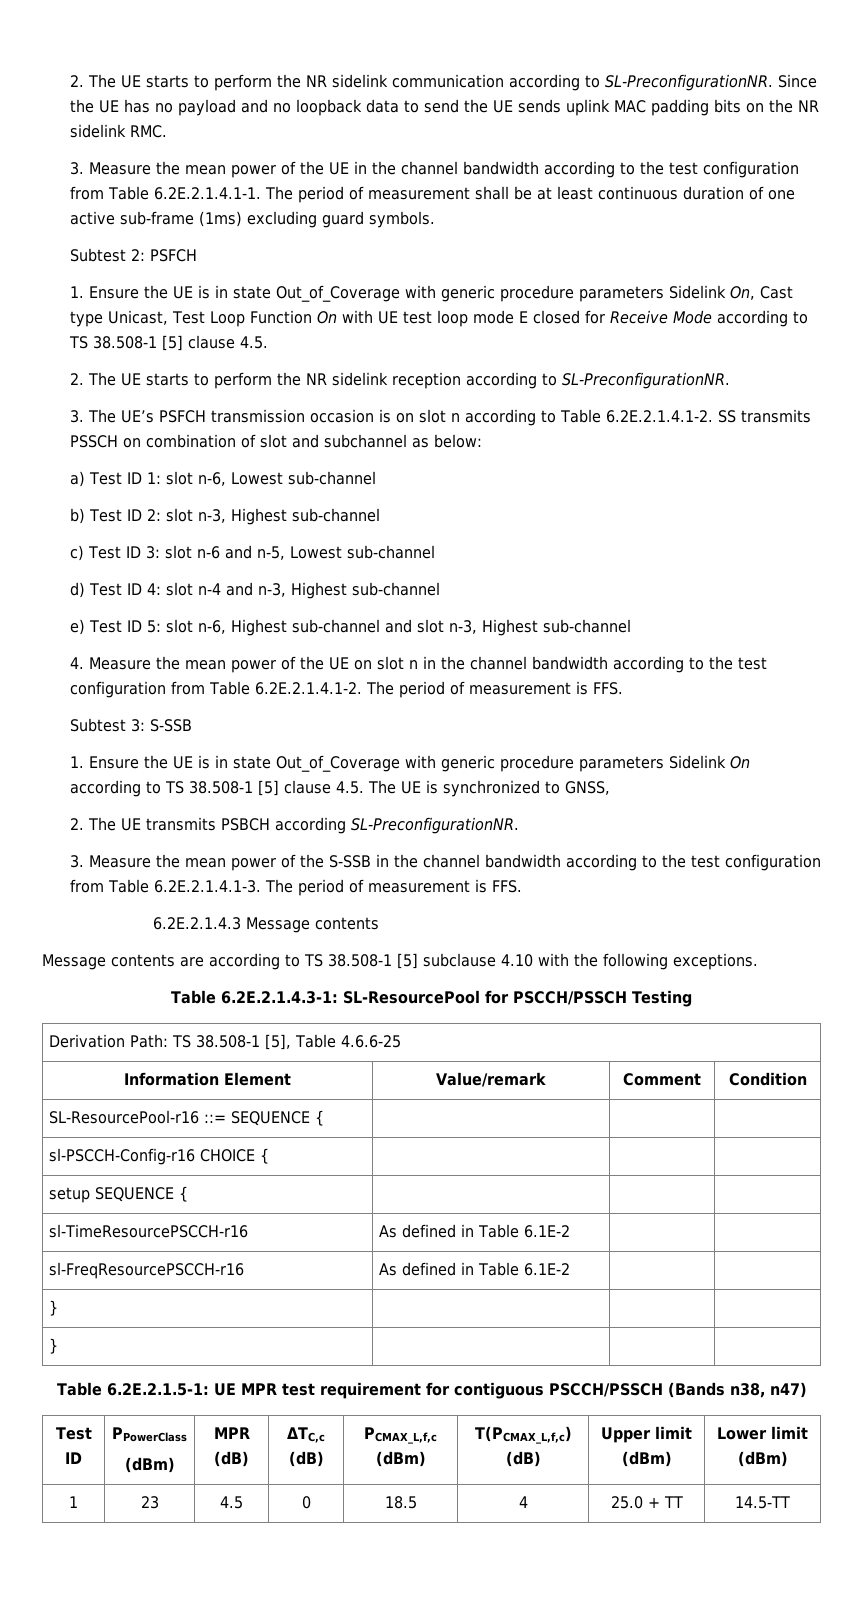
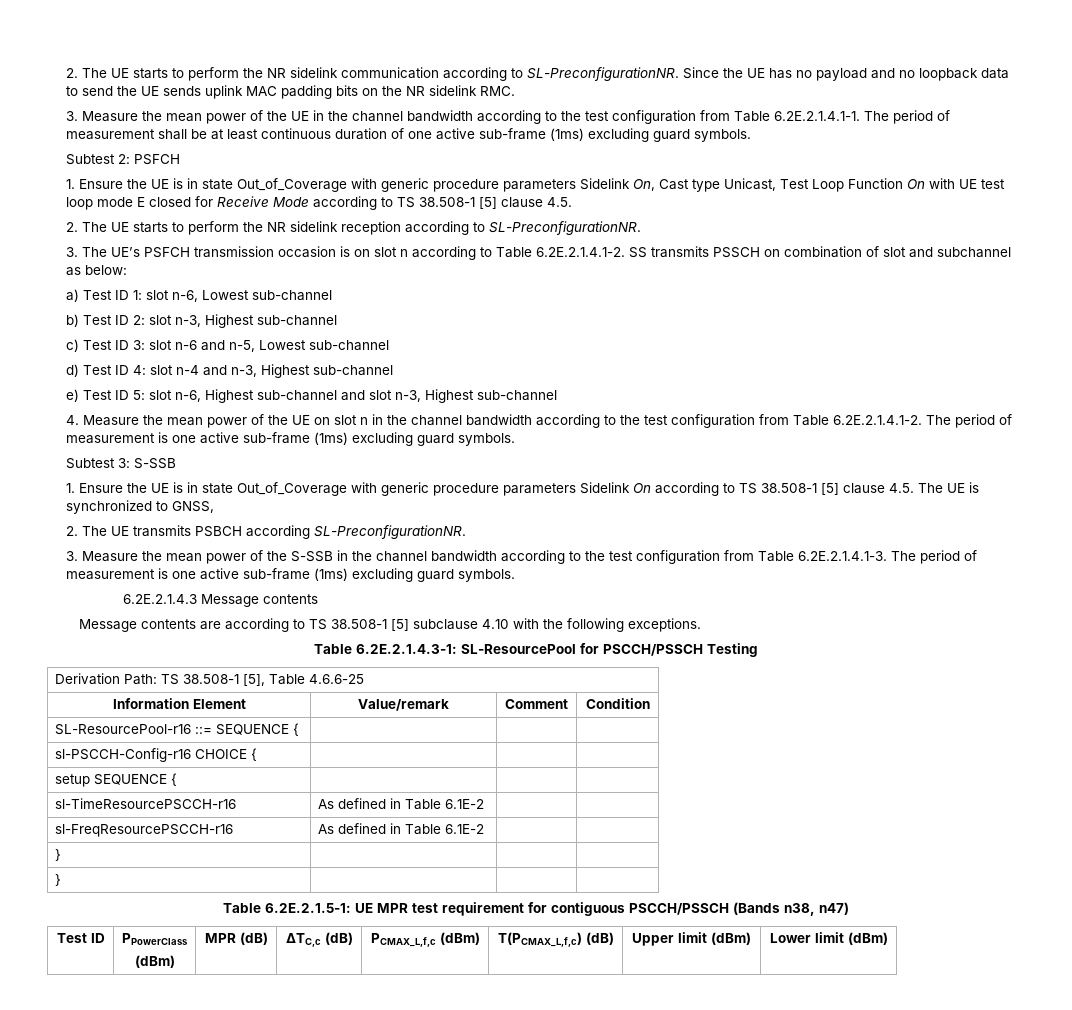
[592,682,623,695] FFS. -> [172,432,516,446] one active sub-frame (1ms) excluding guard symbols.
[491,880,522,893] FFS. -> [172,568,516,582] one active sub-frame (1ms) excluding guard symbols.
[69,1496,78,1508] [140,1496,159,1509] [220,1496,243,1509] [301,1496,311,1509] [384,1496,417,1509] [518,1496,528,1508] [610,1496,683,1509] [735,1496,791,1509] // 1 | 23 | 4.5 | 0 | 18.5 | 4 | 25.0 + TT | 14.5-TT -> (888, 938) none

